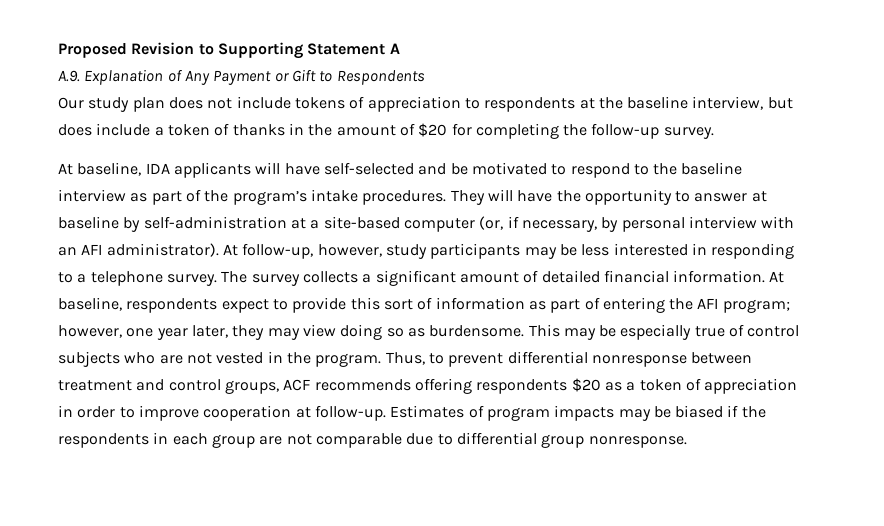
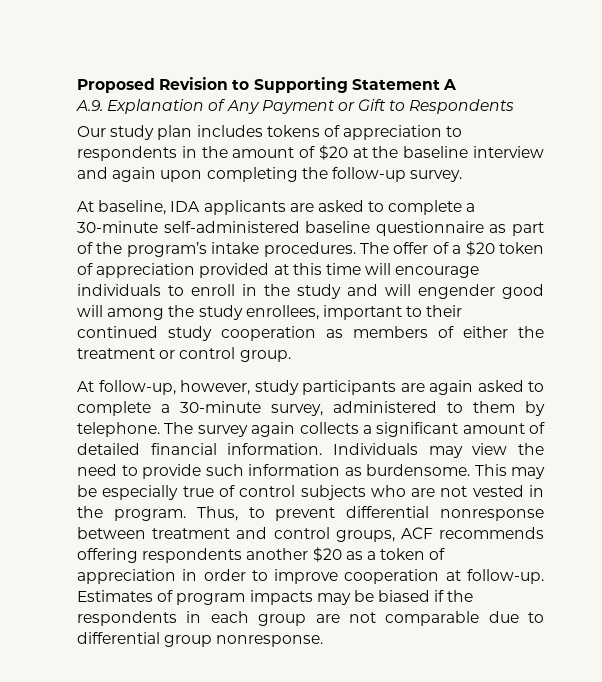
[168,96,291,109] does not include -> [196,125,263,137] includes
[579,96,793,110] [58,123,285,136] at the baseline interview, but does include a token of thanks -> (177, 153) none
[451,123,472,136] for -> [352,146,544,158] [77,167,203,182] at the baseline interview and again upon
[255,162,743,178] [58,189,126,202] will have self-selected and be motivated to respond to the baseline interview -> [289,200,476,215] [77,221,484,236] are asked to complete a 30-minute self-administered baseline questionnaire
[450,189,767,205] [58,216,795,232] [58,243,219,257] They will have the opportunity to answer at baseline by self-administration at a site-based computer (or, if necessary, by personal interview with an AFI administrator). -> [360,241,544,256] [77,263,480,278] [77,284,544,299] [77,305,463,320] [77,326,544,341] [77,347,291,362] The offer of a $20 token of appreciation provided at this time will encourage individuals to enroll in the study and will engender good will among the study enrollees, important to their continued study cooperation as members of either the treatment or control group. //
[524,243,795,259] [58,271,217,286] may be less interested in responding to a telephone survey. -> [400,380,544,395] [77,401,545,416] [77,422,160,437] are again asked to complete a 30-minute survey, administered to them by telephone.
(300, 280) none -> [251,422,296,437] again
[769,271,785,283] [58,297,790,313] [58,324,404,340] At baseline, respondents expect to provide this sort of information as part of entering the AFI program; however, one year later, they may view doing so -> [333,443,544,458] [77,464,340,479] Individuals may view the need to provide such information
(568, 386) none -> [246,548,309,560] another

